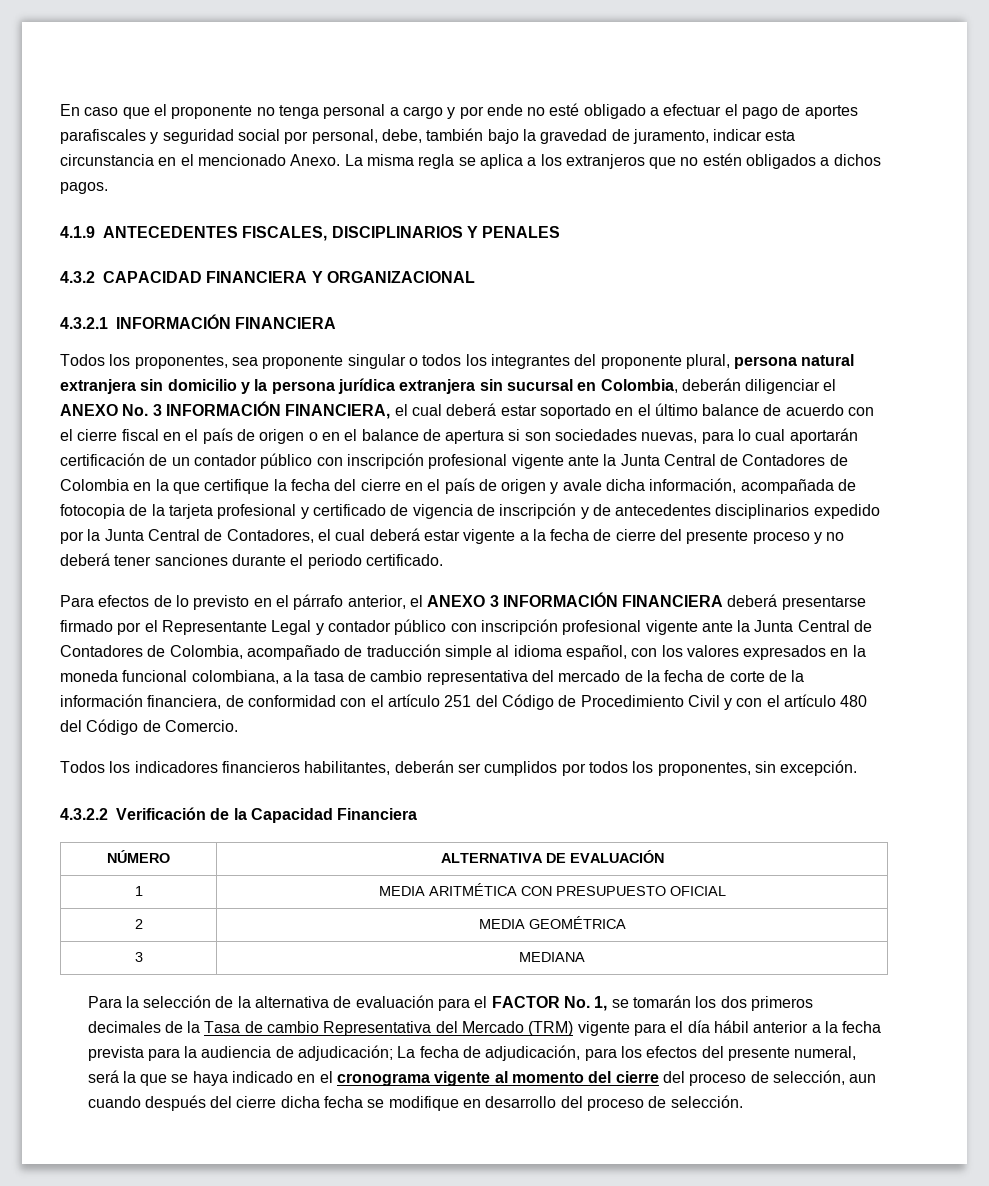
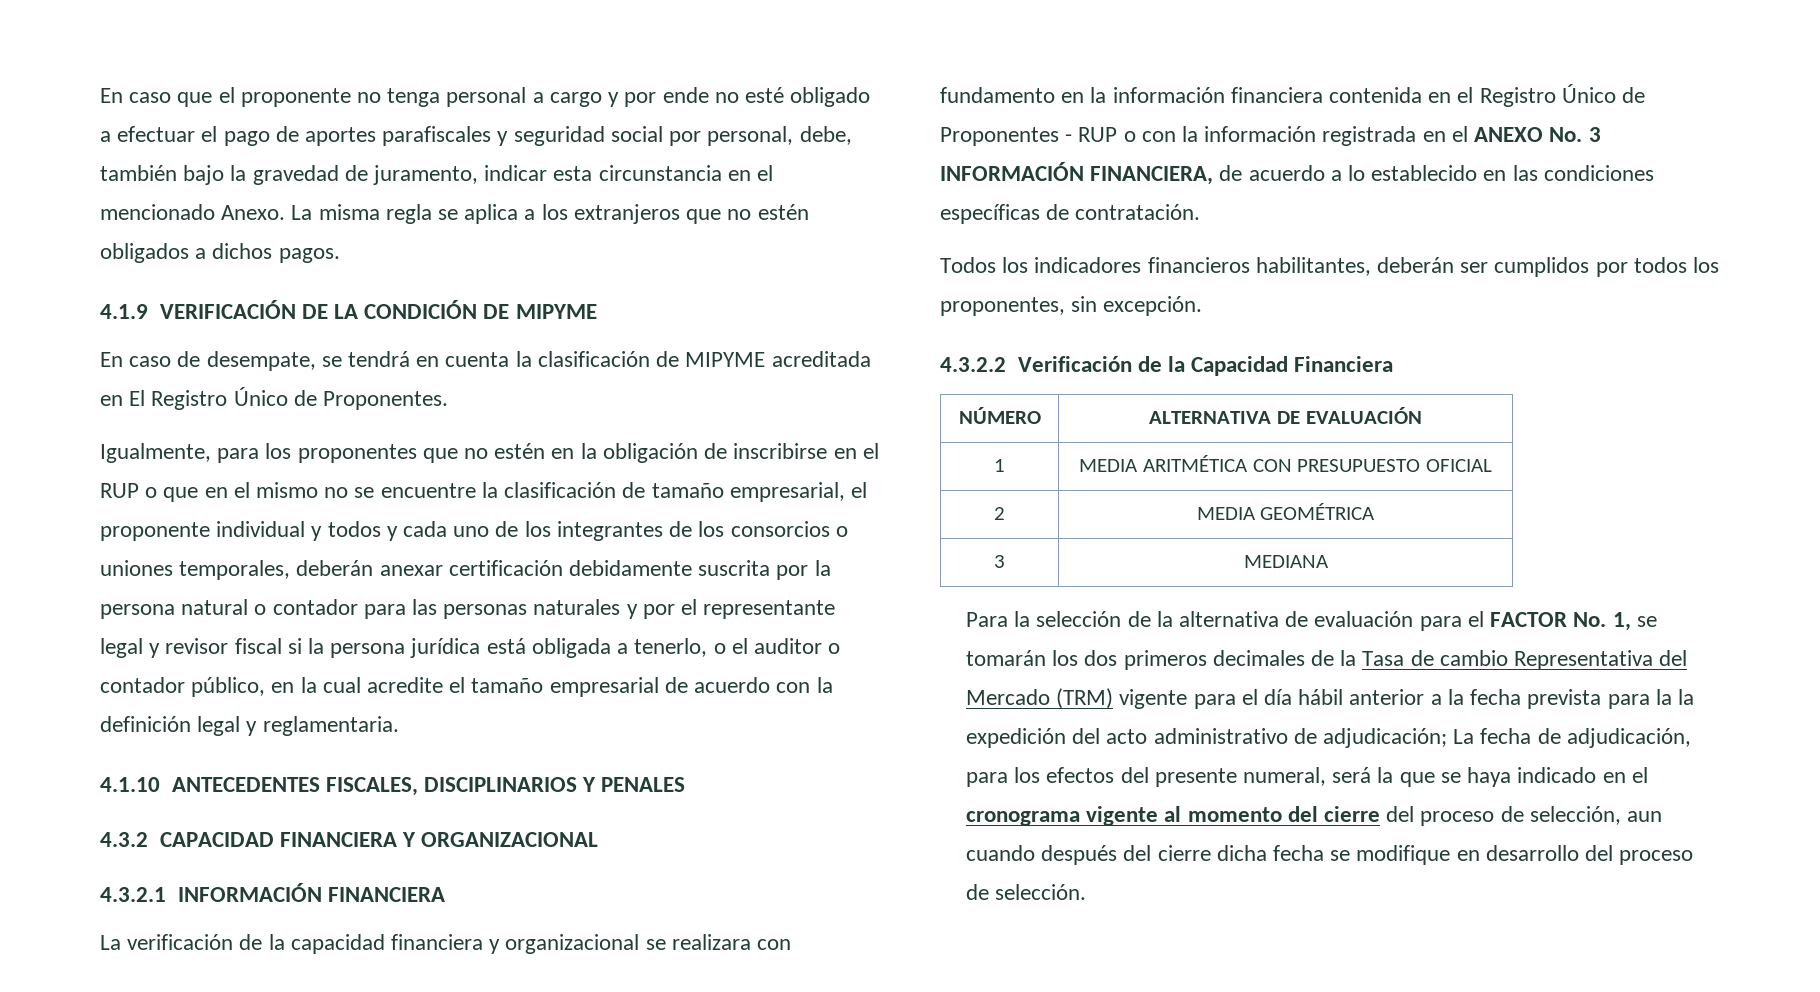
(95, 232) none -> [159,300,597,319] [100,351,871,371] [100,387,449,410] [100,443,879,463] [100,482,867,502] [100,521,848,541] [100,560,831,580] [100,599,836,619] [100,638,841,658] [100,677,833,697] [100,716,399,736] [100,777,160,792] VERIFICACIÓN DE LA CONDICIÓN DE MIPYME // En caso de desempate, se tendrá en cuenta la clasificación de MIPYME acreditada en El Registro Único de Proponentes. // Igualmente, para los proponentes que no estén en la obligación de inscribirse en el RUP o que en el mismo no se encuentre la clasificación de tamaño empresarial, el proponente individual y todos y cada uno de los integrantes de los consorcios o uniones temporales, deberán anexar certificación debidamente suscrita por la persona natural o contador para las personas naturales y por el representante legal y revisor fiscal si la persona jurídica está obligada a tenerlo, o el auditor o contador público, en la cual acredite el tamaño empresarial de acuerdo con la definición legal y reglamentaria. // 4.1.10
[60,354,855,369] [60,378,821,394] Todos los proponentes, sea proponente singular o todos los integrantes del proponente plural, persona natural extranjera sin domicilio y la persona jurídica extranjera sin sucursal en Colombia, deberán diligenciar -> [100,934,792,954] [940,84,1646,107] [940,126,1446,146] La verificación de la capacidad financiera y organizacional se realizara con fundamento en la información financiera contenida en el Registro Único de Proponentes - RUP o con la información registrada en
[394,403,875,419] [60,428,858,444] [60,453,848,469] [60,478,857,494] [60,503,880,519] [60,528,845,544] [60,553,443,569] [60,592,866,610] [60,619,873,635] [60,644,866,660] [60,670,805,685] [60,694,868,710] [60,719,238,735] el cual deberá estar soportado en el último balance de acuerdo con el cierre fiscal en el país de origen o en el balance de apertura si son sociedades nuevas, para lo cual aportarán certificación de un contador público con inscripción profesional vigente ante la Junta Central de Contadores de Colombia en la que certifique la fecha del cierre en el país de origen y avale dicha información, acompañada de fotocopia de la tarjeta profesional y certificado de vigencia de inscripción y de antecedentes disciplinarios expedido por la Junta Central de Contadores, el cual deberá estar vigente a la fecha de cierre del presente proceso y no deberá tener sanciones durante el periodo certificado. // Para efectos de lo previsto en el párrafo anterior, el ANEXO 3 INFORMACIÓN FINANCIERA deberá presentarse firmado por el Representante Legal y contador público con inscripción profesional vigente ante la Junta Central de Contadores de Colombia, acompañado de traducción simple al idioma español, con los valores expresados en la moneda funcional colombiana, a la tasa de cambio representativa del mercado de la fecha de corte de la información financiera, de conformidad con el artículo 251 del Código de Procedimiento Civil y con el artículo 480 del Código de Comercio. -> [1219,165,1654,181] [940,204,1201,224] de acuerdo a lo establecido en las condiciones específicas de contratación.
[201,1046,272,1058] audiencia -> [1677,689,1694,705] [965,728,1288,748] la expedición del acto administrativo

